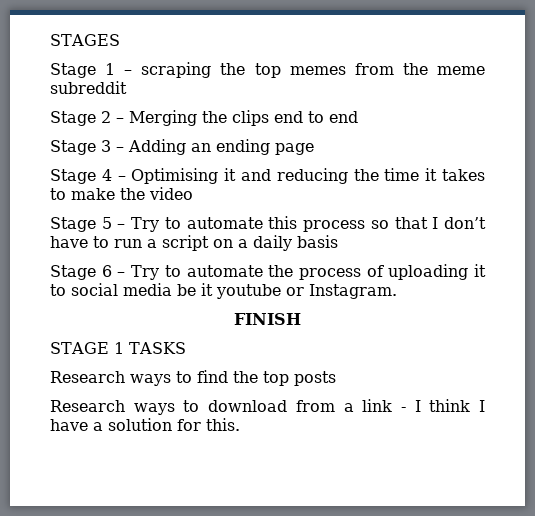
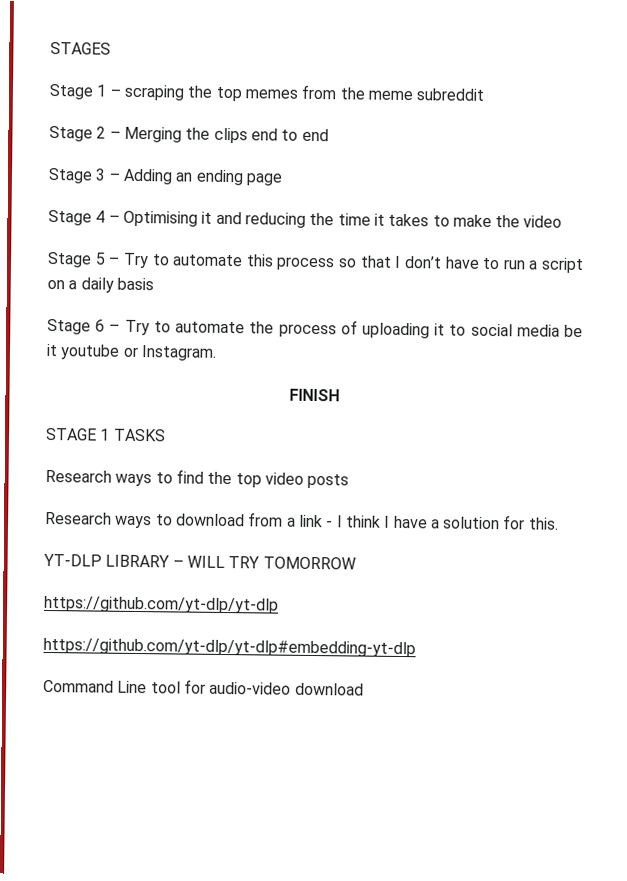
(289, 378) none -> [264,472,304,485] video
(240, 424) none -> [43,553,356,570] [44,595,279,614] [43,637,416,658] [43,679,364,696] // YT-DLP LIBRARY – WILL TRY TOMORROW // https://github.com/yt-dlp/yt-dlp // https://github.com/yt-dlp/yt-dlp#embedding-yt-dlp // Command Line tool for audio-video download

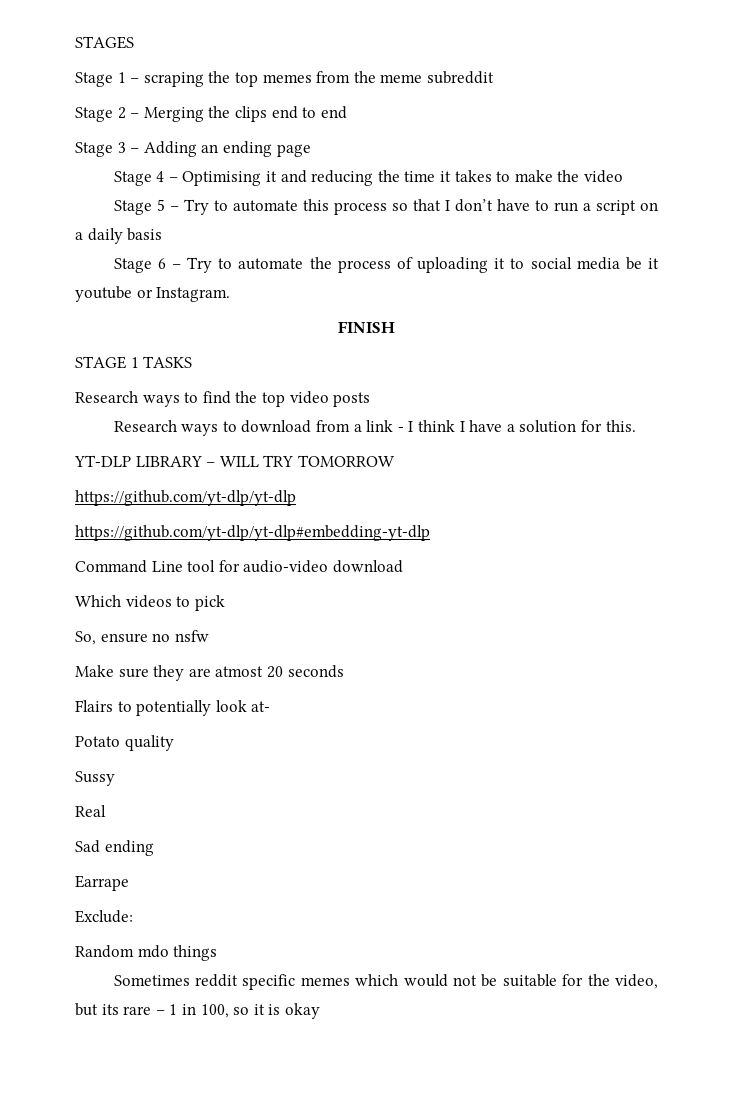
(364, 689) none -> [75,595,225,611] [75,630,209,645] [75,665,344,681] [75,700,271,716] [75,735,174,751] [75,771,115,786] [75,805,106,817] [75,840,154,856] [75,875,129,891] [75,910,133,923] [75,945,218,961] [113,974,658,990] [75,1003,320,1019] // Which videos to pick // So, ensure no nsfw // Make sure they are atmost 20 seconds // Flairs to potentially look at- // Potato quality // Sussy // Real // Sad ending // Earrape // Exclude: // Random mdo things // Sometimes reddit specific memes which would not be suitable for the video, but its rare – 1 in 100, so it is okay

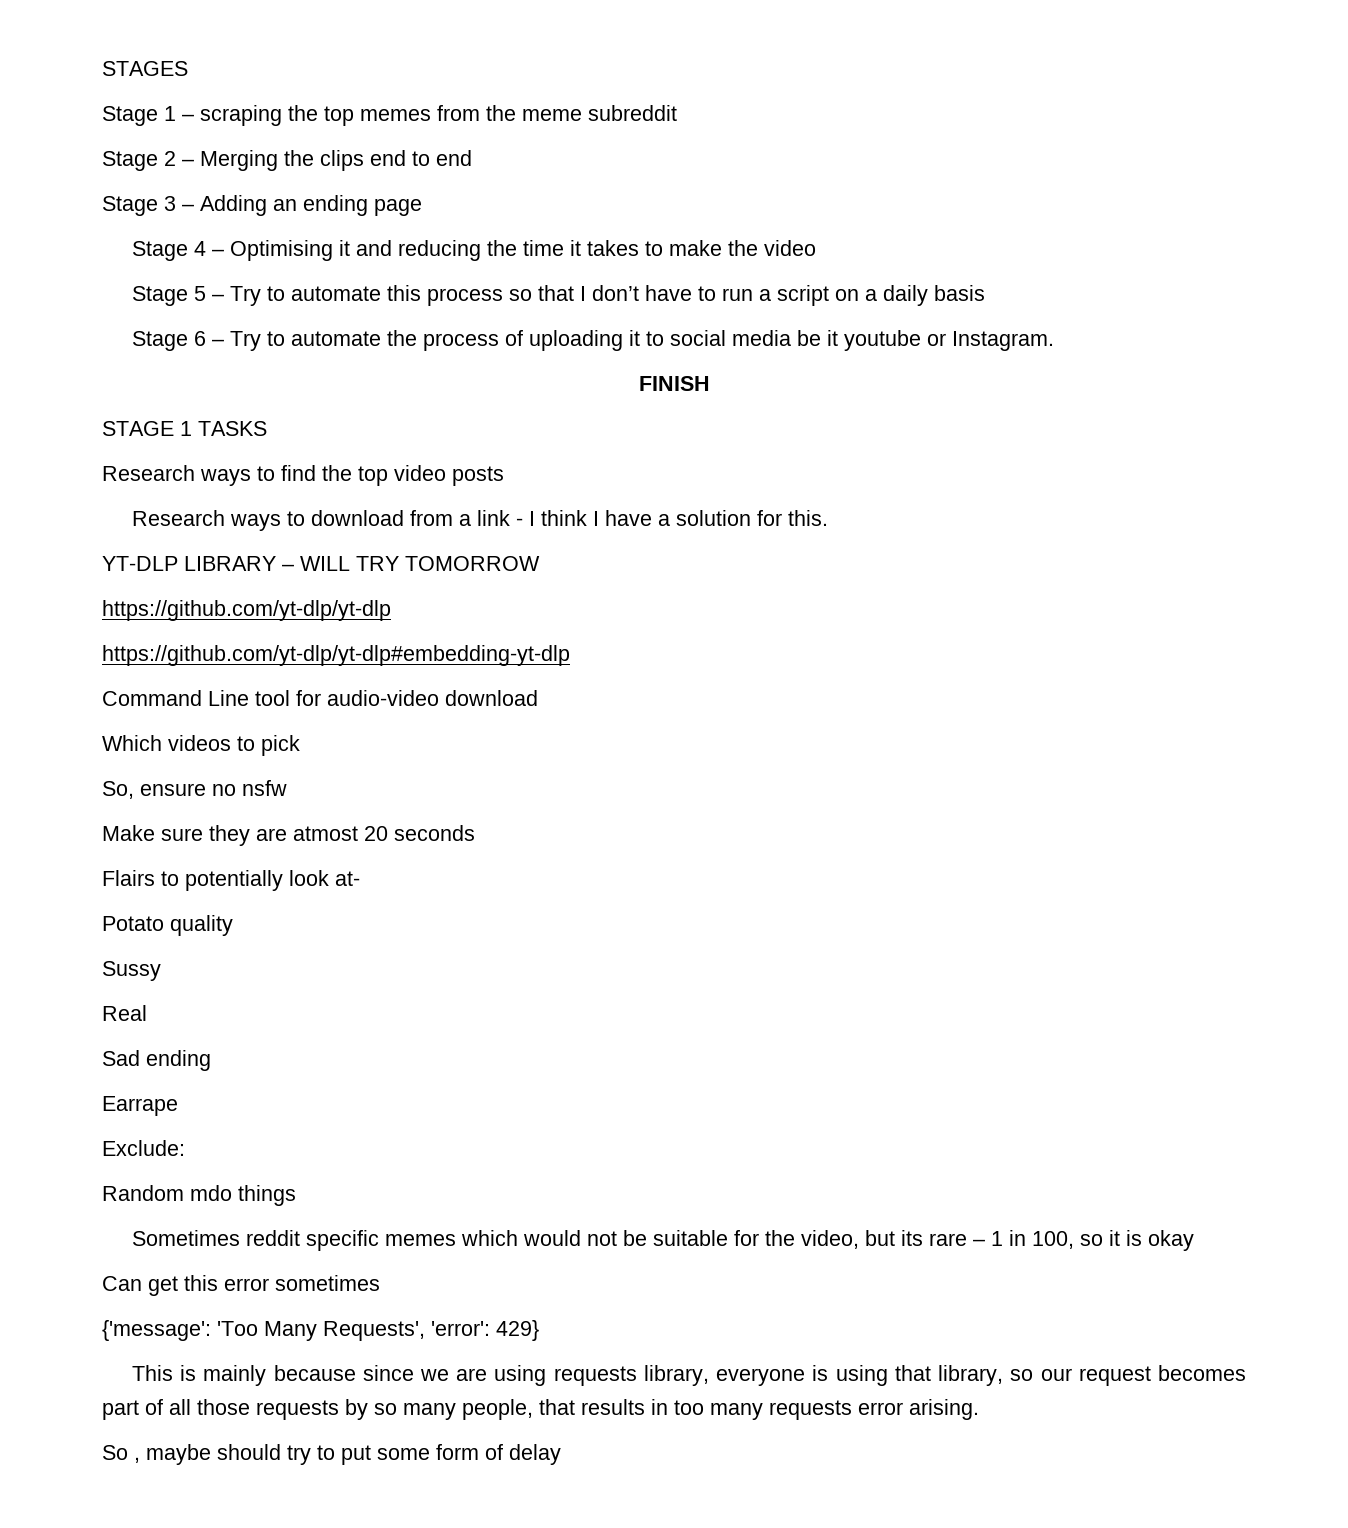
(320, 1011) none -> [102,1275,380,1296] [102,1320,539,1341] [131,1365,1247,1386] [102,1399,979,1420] [102,1444,561,1465] // Can get this error sometimes // {'message': 'Too Many Requests', 'error': 429} // This is mainly because since we are using requests library, everyone is using that library, so our request becomes part of all those requests by so many people, that results in too many requests error arising. // So , maybe should try to put some form of delay

